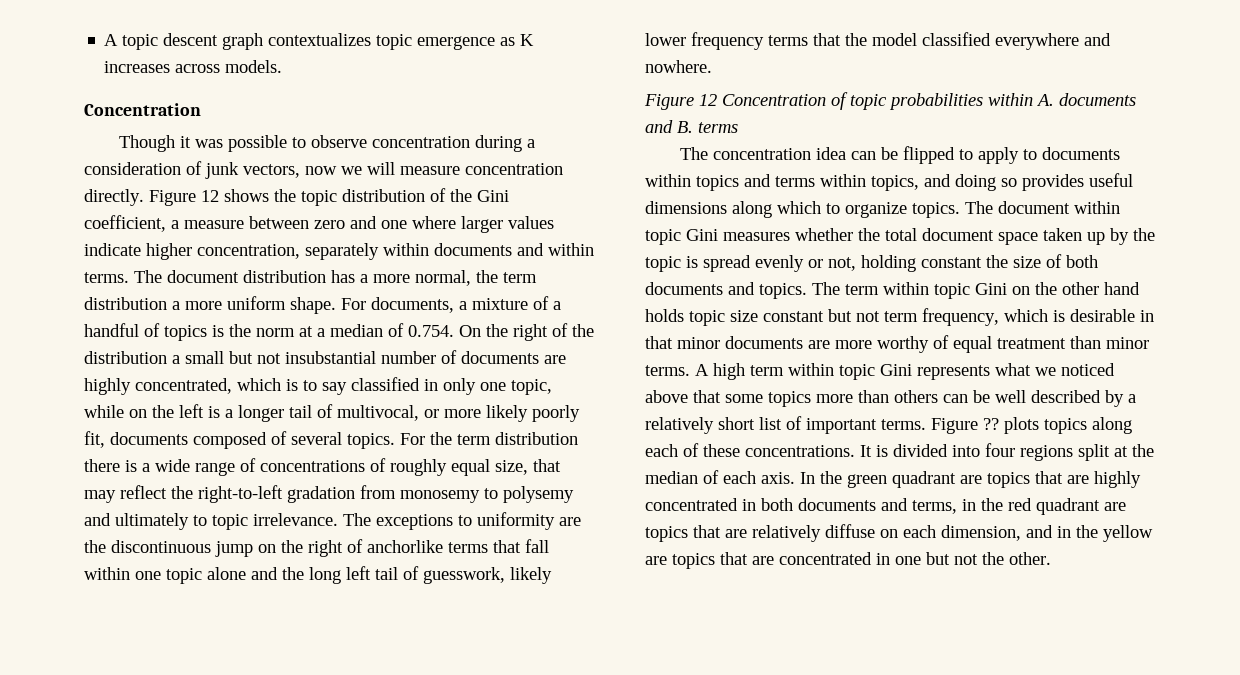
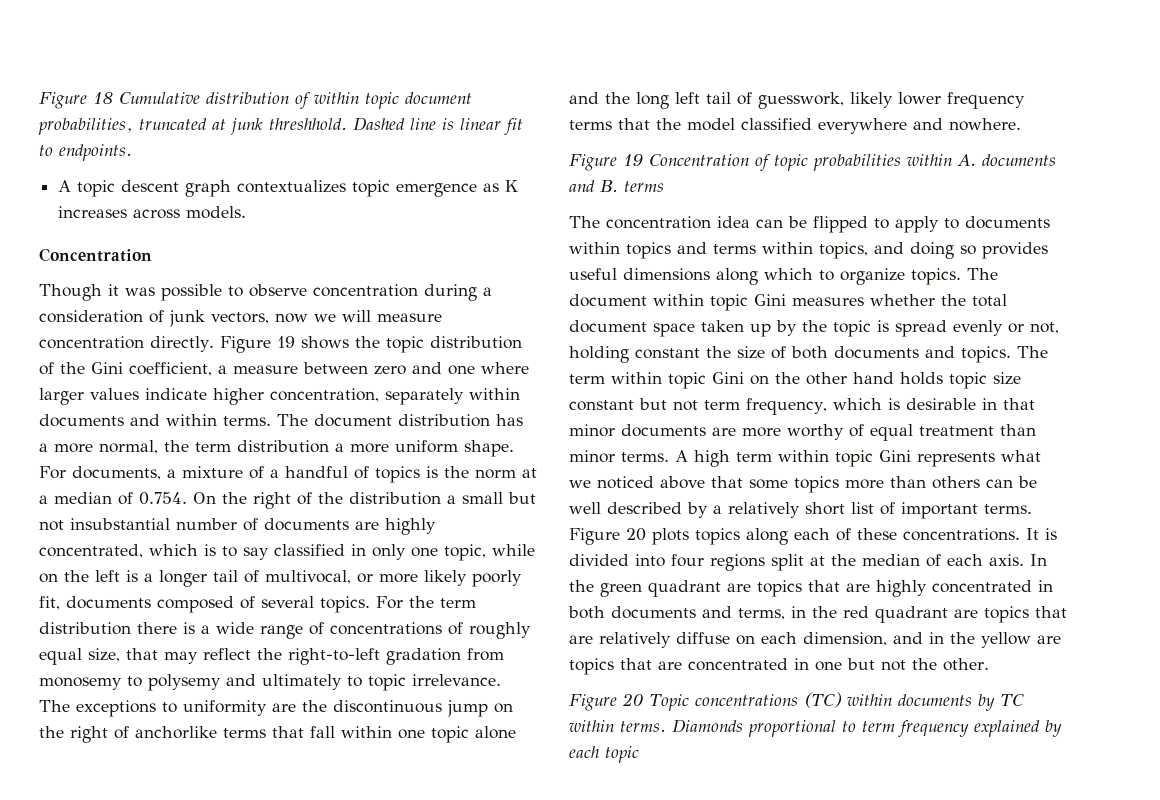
(104, 40) none -> [39,92,472,109] [38,117,523,135] [39,144,132,161] Figure 18 Cumulative distribution of within topic document probabilities, truncated at junk threshhold. Dashed line is linear fit to endpoints. //
[201,190,219,202] 12 -> [276,336,295,348] 19
[699,94,717,106] 12 -> [623,154,643,166] 19
[983,418,999,430] ?? -> [626,528,646,541] 20
(1051, 558) none -> [569,692,1024,711] [569,719,1062,737] [569,746,639,763] // Figure 20 Topic concentrations (TC) within documents by TC within terms. Diamonds proportional to term frequency explained by each topic

